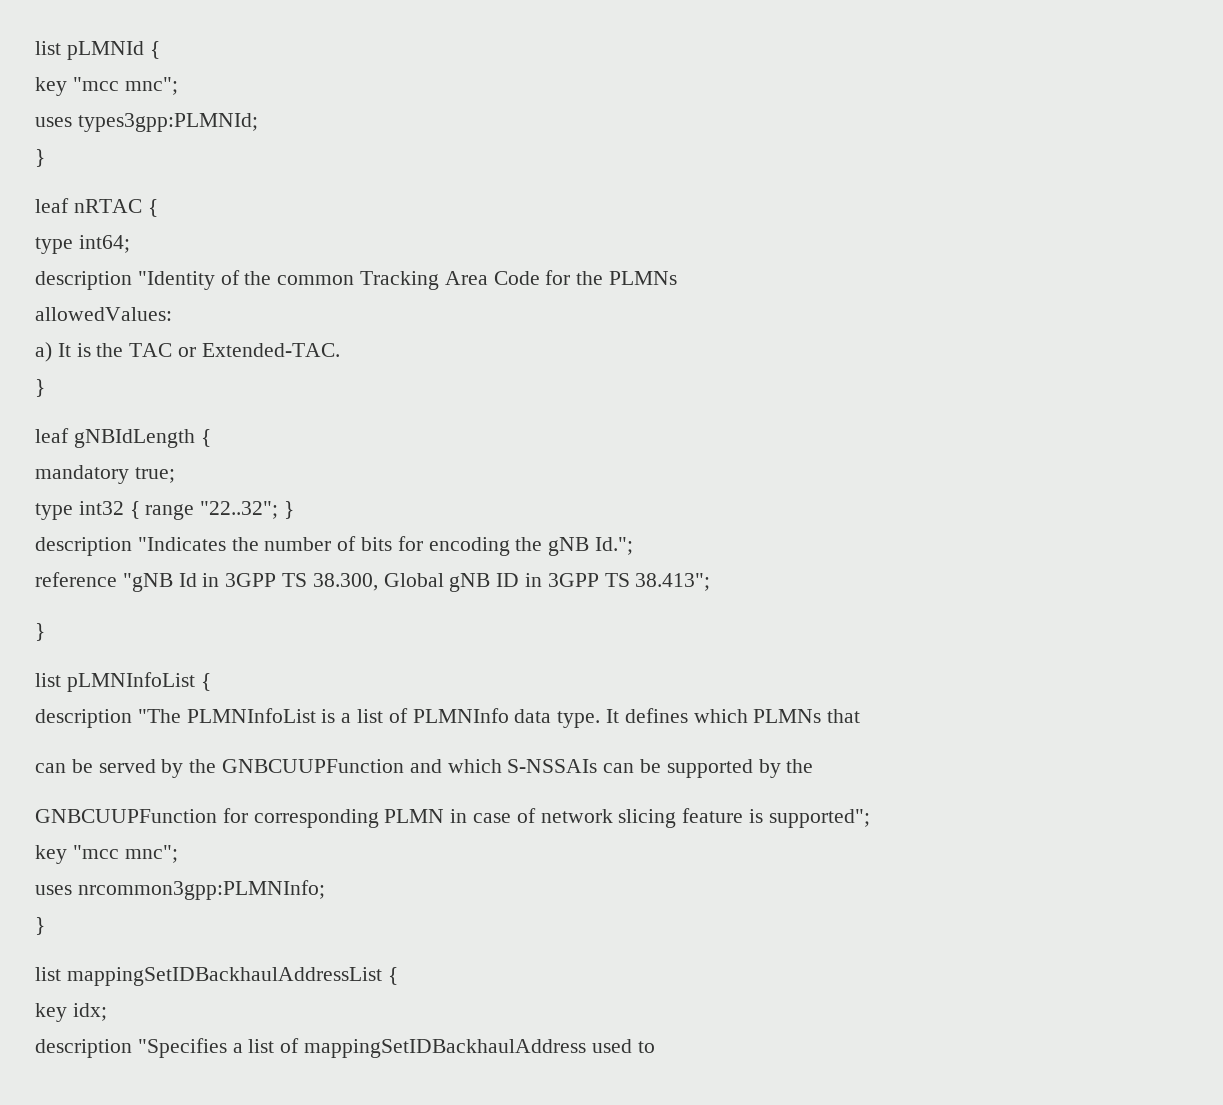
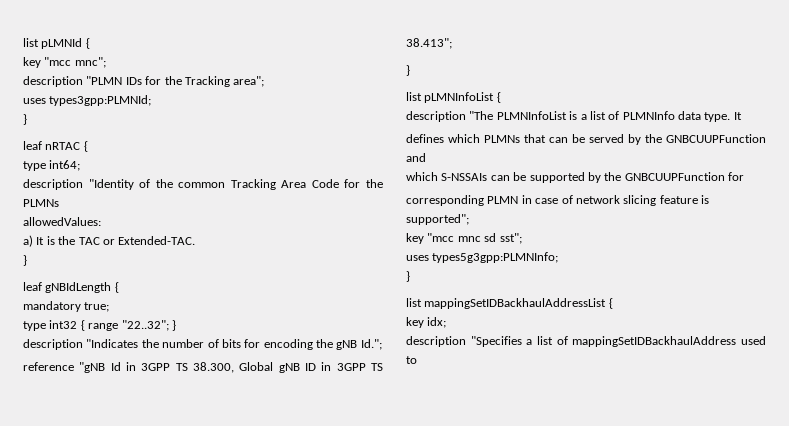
(178, 86) none -> [23,76,265,87] // description "PLMN IDs for the Tracking area";
(620, 716) none -> (742, 116) //
(861, 716) // -> (546, 138) none
(442, 766) none -> (426, 157) //
(814, 766) // -> (622, 176) none
(248, 815) none -> (744, 176) //
[124,845,178,863] [35,880,325,900] mnc"; // uses nrcommon3gpp:PLMNInfo; -> [457,233,522,244] [406,252,559,263] mnc sd sst"; // uses types5g3gpp:PLMNInfo;

